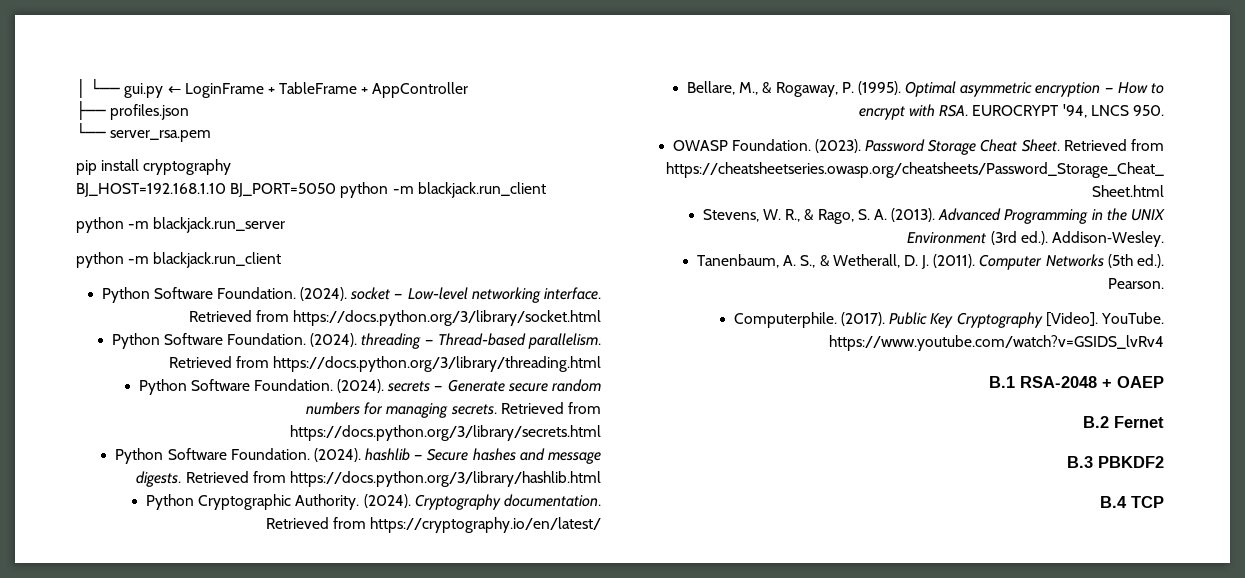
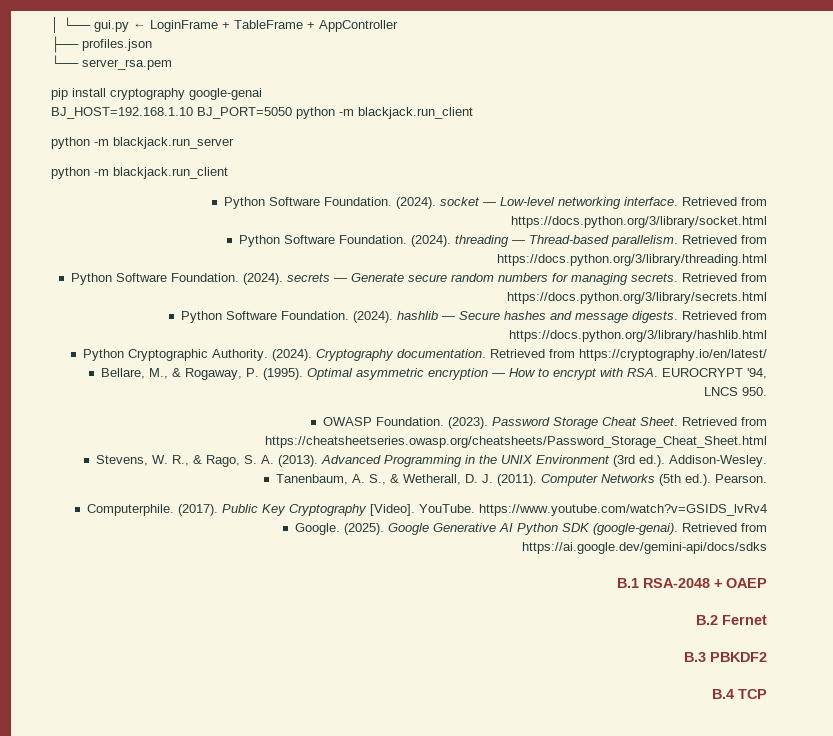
(232, 167) none -> [189,88,262,100] google-genai
(1165, 343) none -> [295,523,767,535] [522,542,767,554] // Google. (2025). Google Generative AI Python SDK (google-genai). Retrieved from https://ai.google.dev/gemini-api/docs/sdks

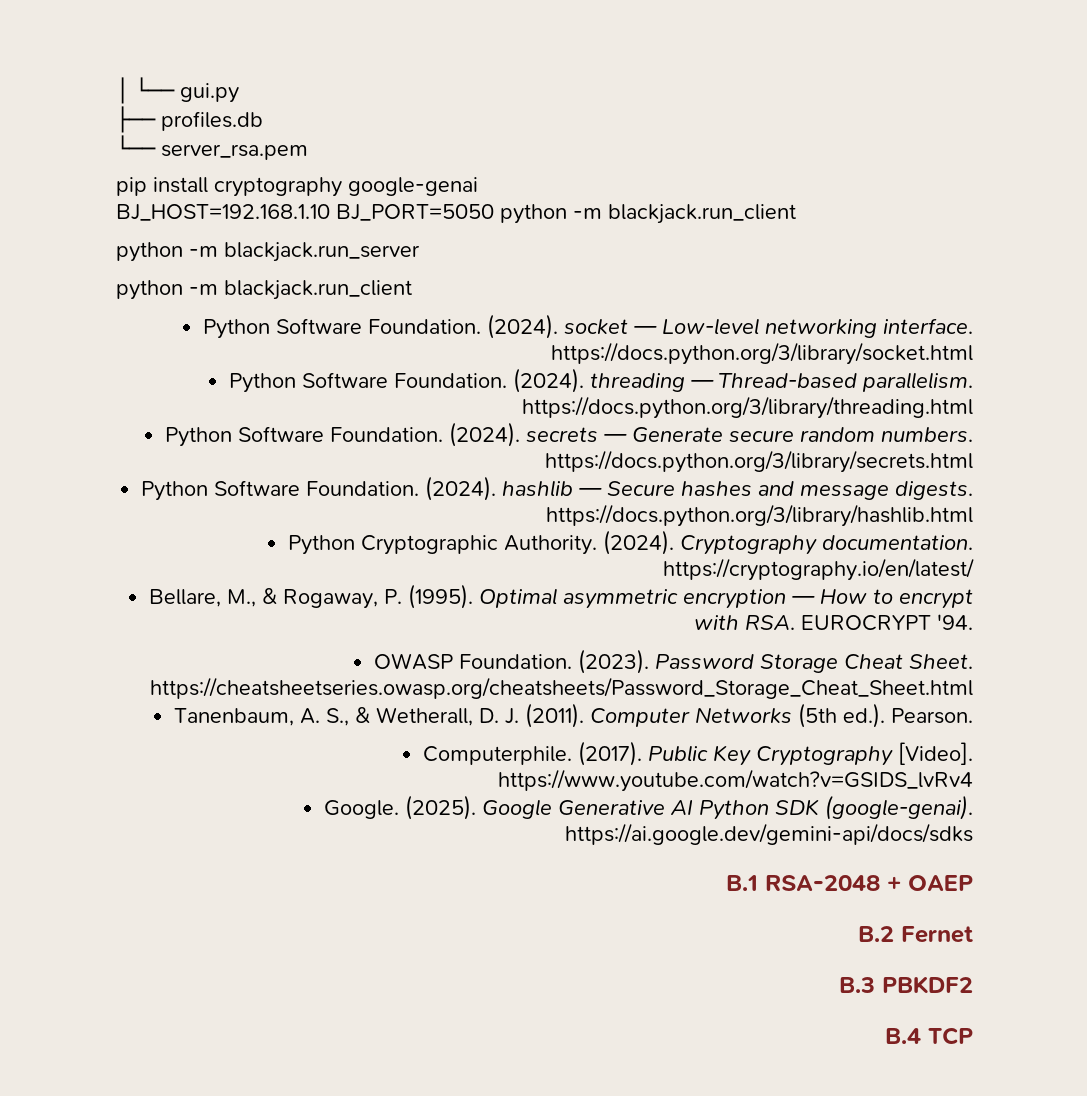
[133,20,398,32] ← LoginFrame + TableFrame + AppController -> (239, 93) none
[82,39,152,51] profiles.json -> [161,111,263,131] profiles.db
[682,197,767,206] Retrieved from -> (973, 326) none
[682,235,767,244] Retrieved from -> (973, 382) none
[498,273,767,285] numbers for managing secrets. Retrieved from -> [881,427,973,442] numbers.
[682,311,767,320] Retrieved from -> (973, 490) none
[490,349,575,358] Retrieved from -> (973, 542) none
[747,368,767,379] [704,387,767,396] '94, LNCS 950. -> [937,614,973,630] '94.
[682,417,767,426] Retrieved from -> (973, 661) none
[96,455,767,467] // Stevens, W. R., & Rago, S. A. (2013). Advanced Programming in the UNIX Environment (3rd ed.). Addison‑Wesley. -> (973, 688) none
[419,504,476,513] YouTube. -> (973, 753) none
[682,523,767,532] Retrieved from -> (973, 807) none

